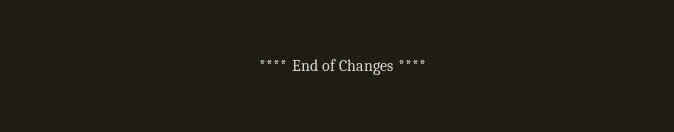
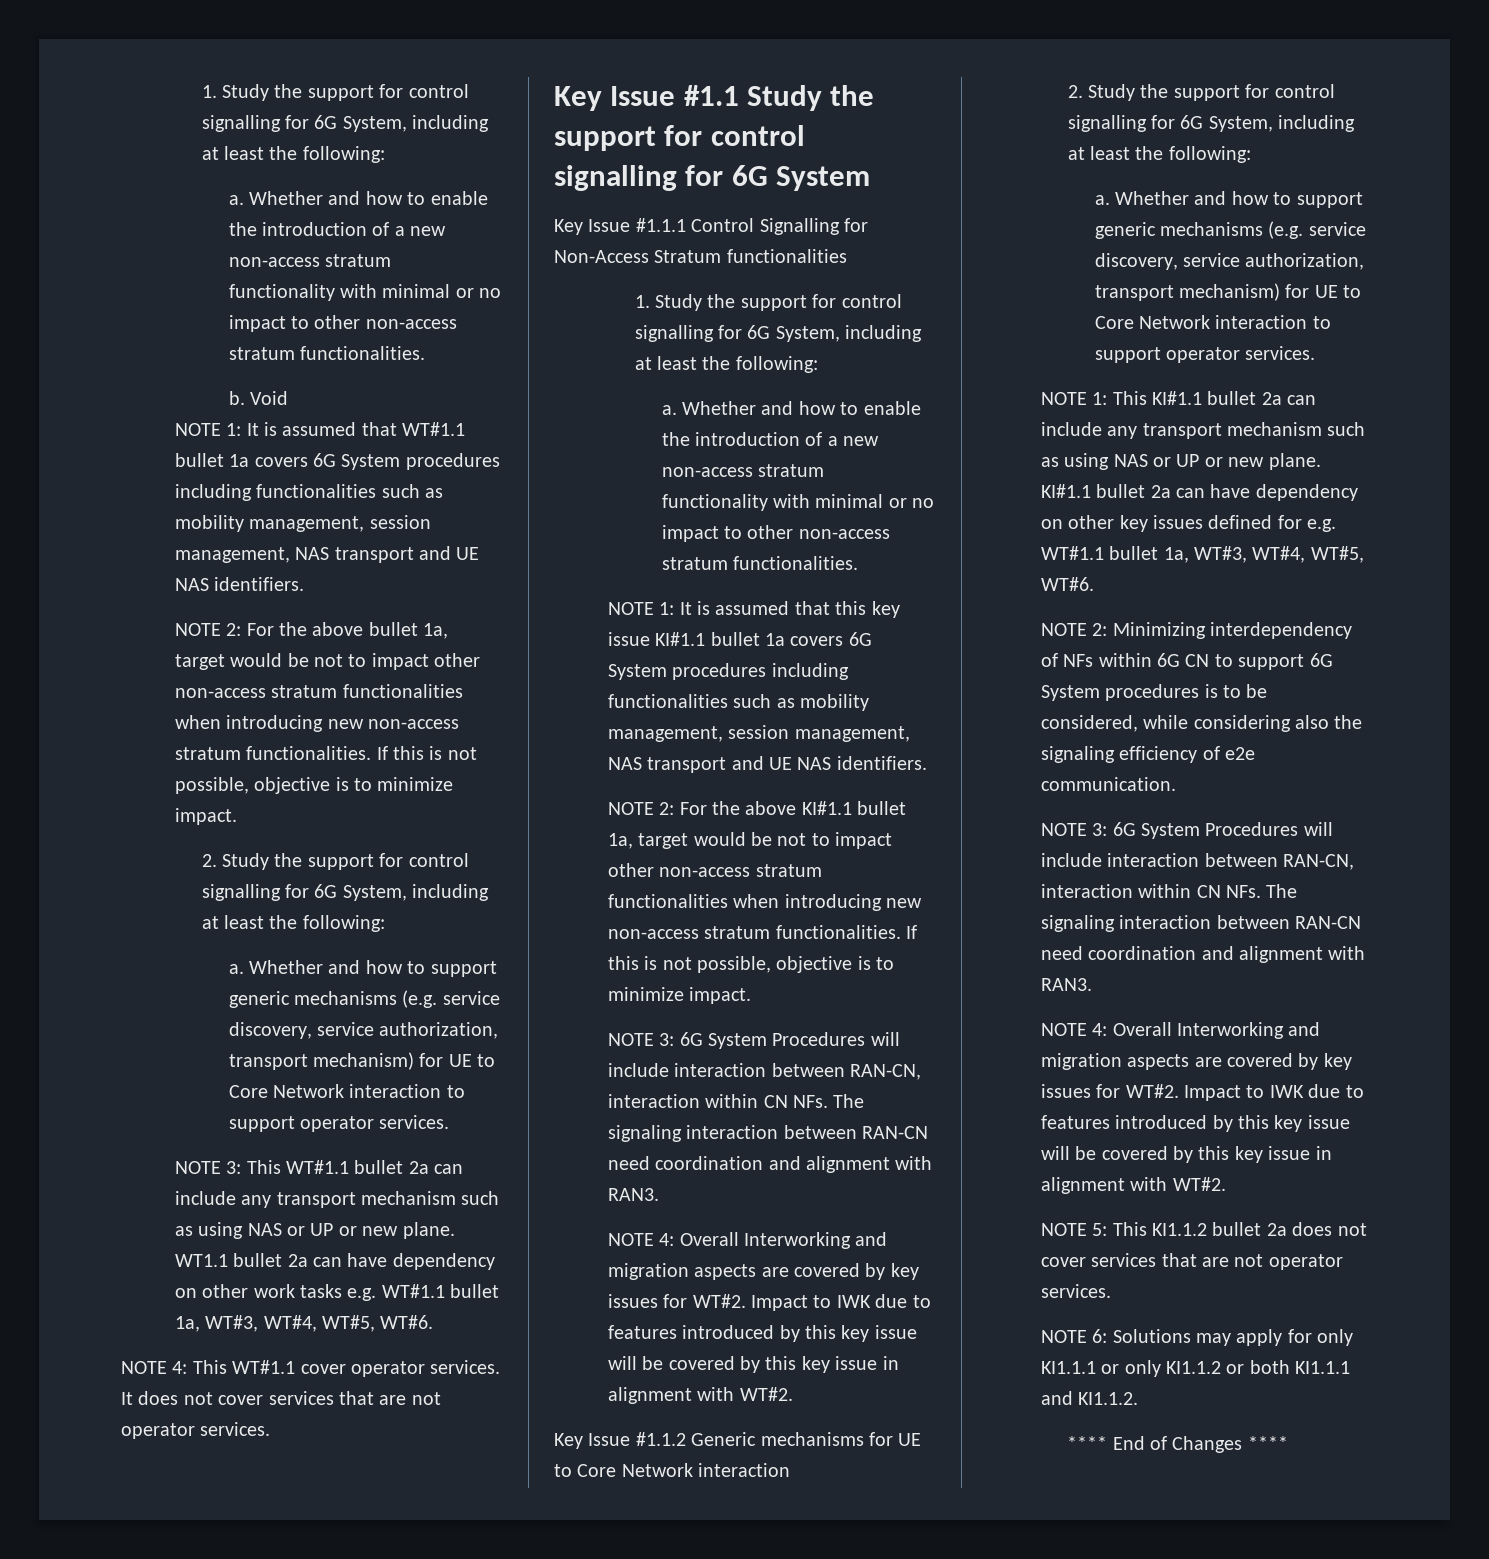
(259, 65) none -> [201,84,469,101] [201,115,490,132] [201,146,385,163] [228,191,488,205] [228,222,447,236] [228,254,391,267] [228,284,502,301] [228,315,457,332] [228,346,425,360] [228,391,288,405] [174,422,466,436] [174,453,500,470] [174,484,443,501] [174,515,431,532] [174,546,480,563] [174,577,305,591] [174,622,449,639] [174,653,481,670] [174,684,463,698] [174,715,459,732] [174,746,477,760] [174,777,454,794] [174,808,237,825] [201,853,469,870] [201,884,490,901] [201,915,385,932] [228,960,497,977] [228,990,500,1008] [228,1022,499,1039] [228,1052,496,1070] [228,1084,465,1098] [228,1115,450,1132] [174,1160,464,1174] [174,1191,500,1208] [174,1222,455,1239] [174,1253,495,1270] [174,1284,500,1301] [174,1315,434,1332] [121,1360,501,1377] [121,1391,441,1405] [121,1422,271,1439] [554,85,875,111] [554,125,805,151] [554,165,871,191] [554,218,868,235] [554,249,847,263] [634,294,902,311] [634,325,923,342] [634,356,818,373] [661,401,921,415] [661,432,880,446] [661,464,824,477] [661,494,935,511] [661,525,890,542] [661,556,858,570] [607,601,900,618] [607,632,872,646] [607,663,849,680] [607,694,869,711] [607,725,910,742] [607,756,927,773] [607,801,907,815] [607,832,893,849] [607,863,822,877] [607,894,922,911] [607,925,917,939] [607,956,895,973] [607,987,752,1004] [607,1032,900,1049] [607,1063,921,1080] [607,1094,865,1108] [607,1125,928,1142] [607,1156,933,1173] [607,1188,659,1201] [607,1232,888,1249] [607,1263,919,1280] [607,1294,931,1311] [607,1325,917,1342] [607,1356,899,1373] [607,1387,793,1404] [554,1432,922,1449] [554,1463,791,1477] [1067,84,1335,101] [1067,115,1356,132] [1067,146,1251,163] [1094,191,1363,208] [1094,221,1366,239] [1094,253,1365,270] [1094,283,1362,301] [1094,315,1331,329] [1094,346,1316,363] [1040,391,1317,405] [1040,422,1366,439] [1040,453,1321,470] [1040,484,1358,501] [1040,515,1337,532] [1040,546,1364,563] [1040,577,1094,591] [1040,622,1352,639] [1040,653,1333,670] [1040,684,1268,701] [1040,715,1363,732] [1040,746,1255,763] [1040,777,1176,791] [1040,822,1333,839] [1040,853,1354,870] [1040,884,1298,898] [1040,915,1361,932] [1040,946,1366,963] [1040,978,1092,991] [1040,1022,1321,1039] [1040,1053,1352,1070] [1040,1084,1364,1101] [1040,1115,1350,1132] [1040,1146,1332,1163] [1040,1177,1226,1194] [1040,1222,1367,1236] [1040,1253,1343,1270] [1040,1284,1111,1298] [1040,1329,1354,1346] [1040,1360,1351,1377] [1040,1391,1139,1405] 1. Study the support for control signalling for 6G System, including at least the following: // a. Whether and how to enable the introduction of a new non-access stratum functionality with minimal or no impact to other non-access stratum functionalities. // b. Void // NOTE 1: It is assumed that WT#1.1 bullet 1a covers 6G System procedures including functionalities such as mobility management, session management, NAS transport and UE NAS identifiers. // NOTE 2: For the above bullet 1a, target would be not to impact other non-access stratum functionalities when introducing new non-access stratum functionalities. If this is not possible, objective is to minimize impact. // 2. Study the support for control signalling for 6G System, including at least the following: // a. Whether and how to support generic mechanisms (e.g. service discovery, service authorization, transport mechanism) for UE to Core Network interaction to support operator services. // NOTE 3: This WT#1.1 bullet 2a can include any transport mechanism such as using NAS or UP or new plane. WT1.1 bullet 2a can have dependency on other work tasks e.g. WT#1.1 bullet 1a, WT#3, WT#4, WT#5, WT#6. // NOTE 4: This WT#1.1 cover operator services. It does not cover services that are not operator services. // Key Issue #1.1 Study the support for control signalling for 6G System // Key Issue #1.1.1 Control Signalling for Non-Access Stratum functionalities // 1. Study the support for control signalling for 6G System, including at least the following: // a. Whether and how to enable the introduction of a new non-access stratum functionality with minimal or no impact to other non-access stratum functionalities. // NOTE 1: It is assumed that this key issue KI#1.1 bullet 1a covers 6G System procedures including functionalities such as mobility management, session management, NAS transport and UE NAS identifiers. // NOTE 2: For the above KI#1.1 bullet 1a, target would be not to impact other non-access stratum functionalities when introducing new non-access stratum functionalities. If this is not possible, objective is to minimize impact. // NOTE 3: 6G System Procedures will include interaction between RAN-CN, interaction within CN NFs. The signaling interaction between RAN-CN need coordination and alignment with RAN3. // NOTE 4: Overall Interworking and migration aspects are covered by key issues for WT#2. Impact to IWK due to features introduced by this key issue will be covered by this key issue in alignment with WT#2. // Key Issue #1.1.2 Generic mechanisms for UE to Core Network interaction // 2. Study the support for control signalling for 6G System, including at least the following: // a. Whether and how to support generic mechanisms (e.g. service discovery, service authorization, transport mechanism) for UE to Core Network interaction to support operator services. // NOTE 1: This KI#1.1 bullet 2a can include any transport mechanism such as using NAS or UP or new plane. KI#1.1 bullet 2a can have dependency on other key issues defined for e.g. WT#1.1 bullet 1a, WT#3, WT#4, WT#5, WT#6. // NOTE 2: Minimizing interdependency of NFs within 6G CN to support 6G System procedures is to be considered, while considering also the signaling efficiency of e2e communication. // NOTE 3: 6G System Procedures will include interaction between RAN-CN, interaction within CN NFs. The signaling interaction between RAN-CN need coordination and alignment with RAN3. // NOTE 4: Overall Interworking and migration aspects are covered by key issues for WT#2. Impact to IWK due to features introduced by this key issue will be covered by this key issue in alignment with WT#2. // NOTE 5: This KI1.1.2 bullet 2a does not cover services that are not operator services. // NOTE 6: Solutions may apply for only KI1.1.1 or only KI1.1.2 or both KI1.1.1 and KI1.1.2. //

